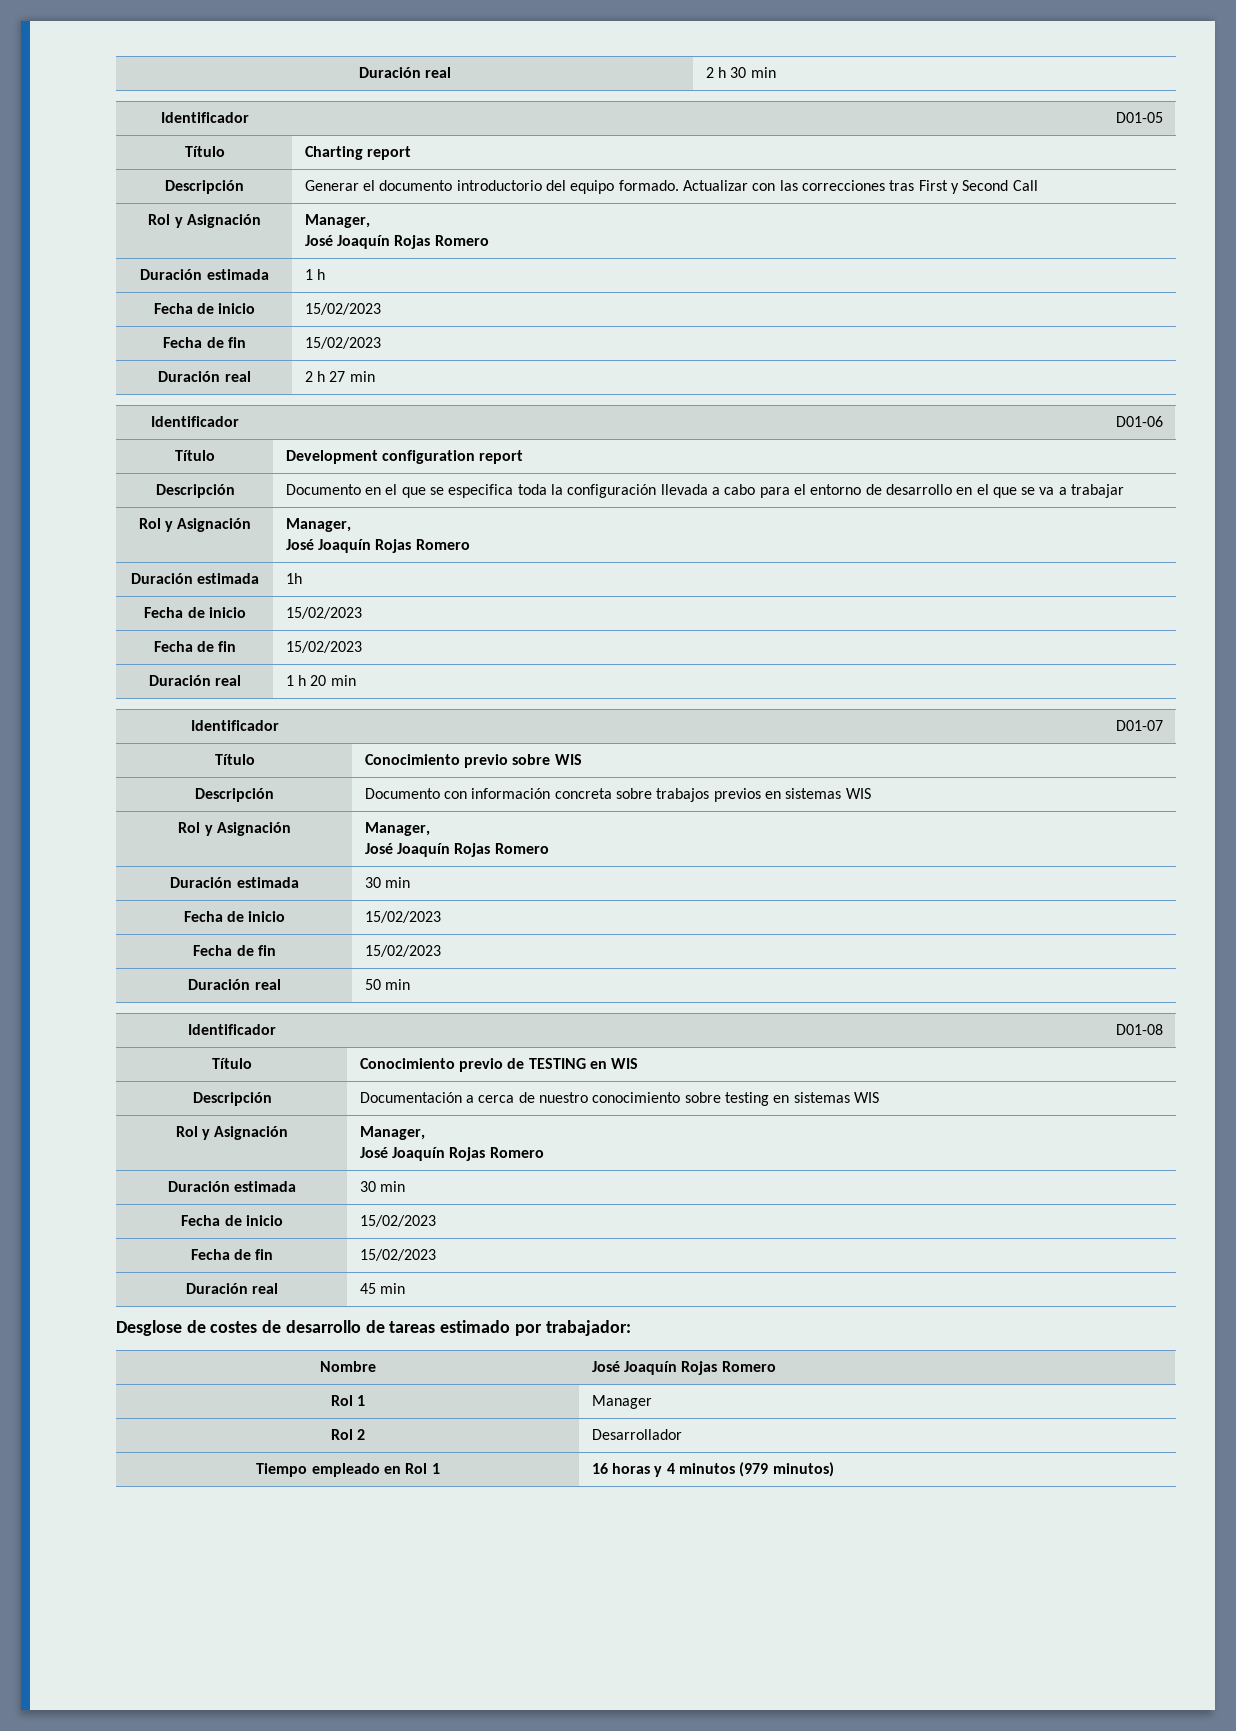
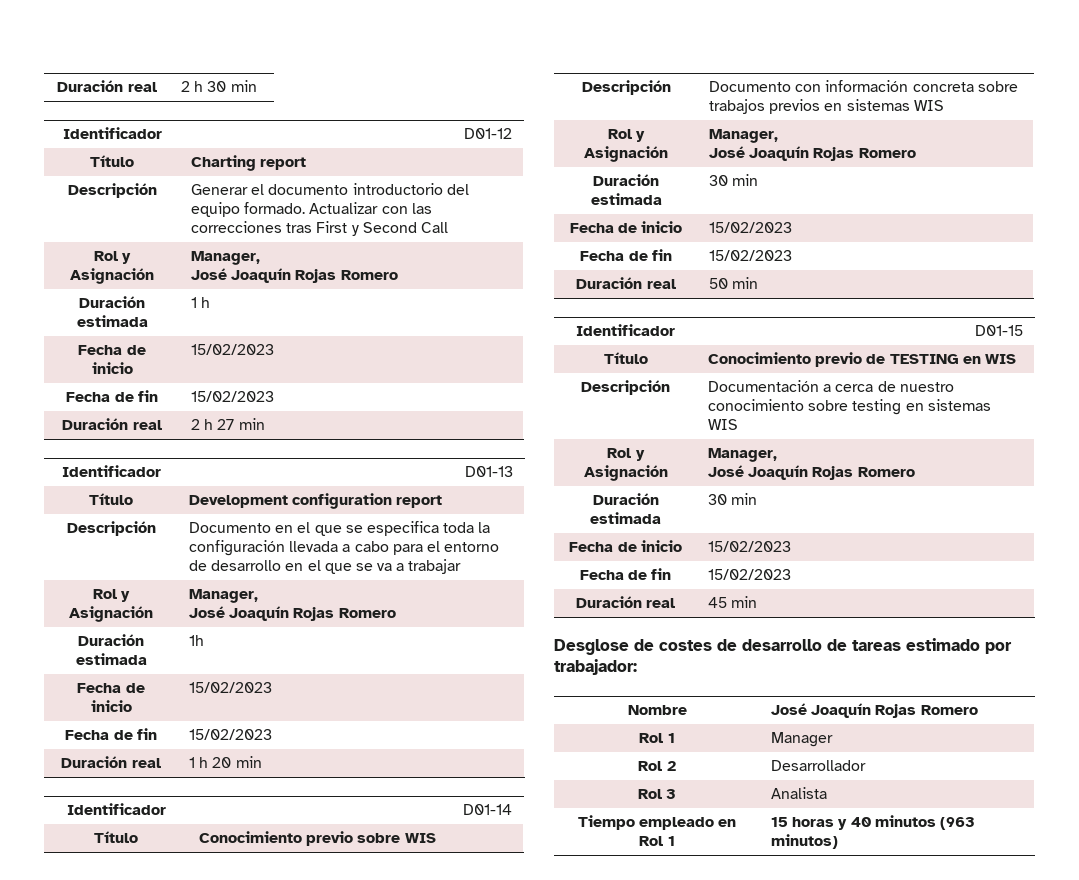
[1116,112,1164,123] D01-05 -> [463,128,512,139] D01-12
[1116,416,1164,427] D01-06 -> [464,466,513,477] D01-13
[1116,720,1164,731] D01-07 -> [462,804,512,815] D01-14
[1116,1024,1164,1035] D01-08 -> [974,325,1023,336] D01-15
(682, 1434) none -> [637,789,677,799] [771,787,828,799] // Rol 3 | Analista
[591,1463,608,1474] 16 -> [771,817,789,827] 15
[666,1462,769,1477] 4 minutos (979 -> [850,815,975,830] 40 minutos (963

